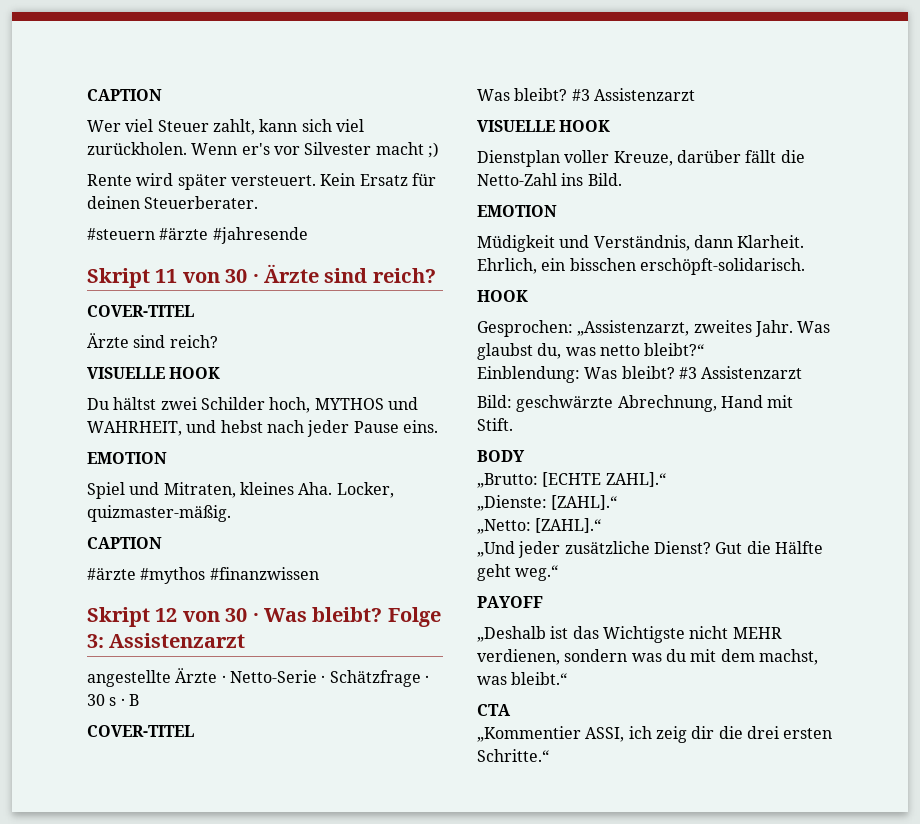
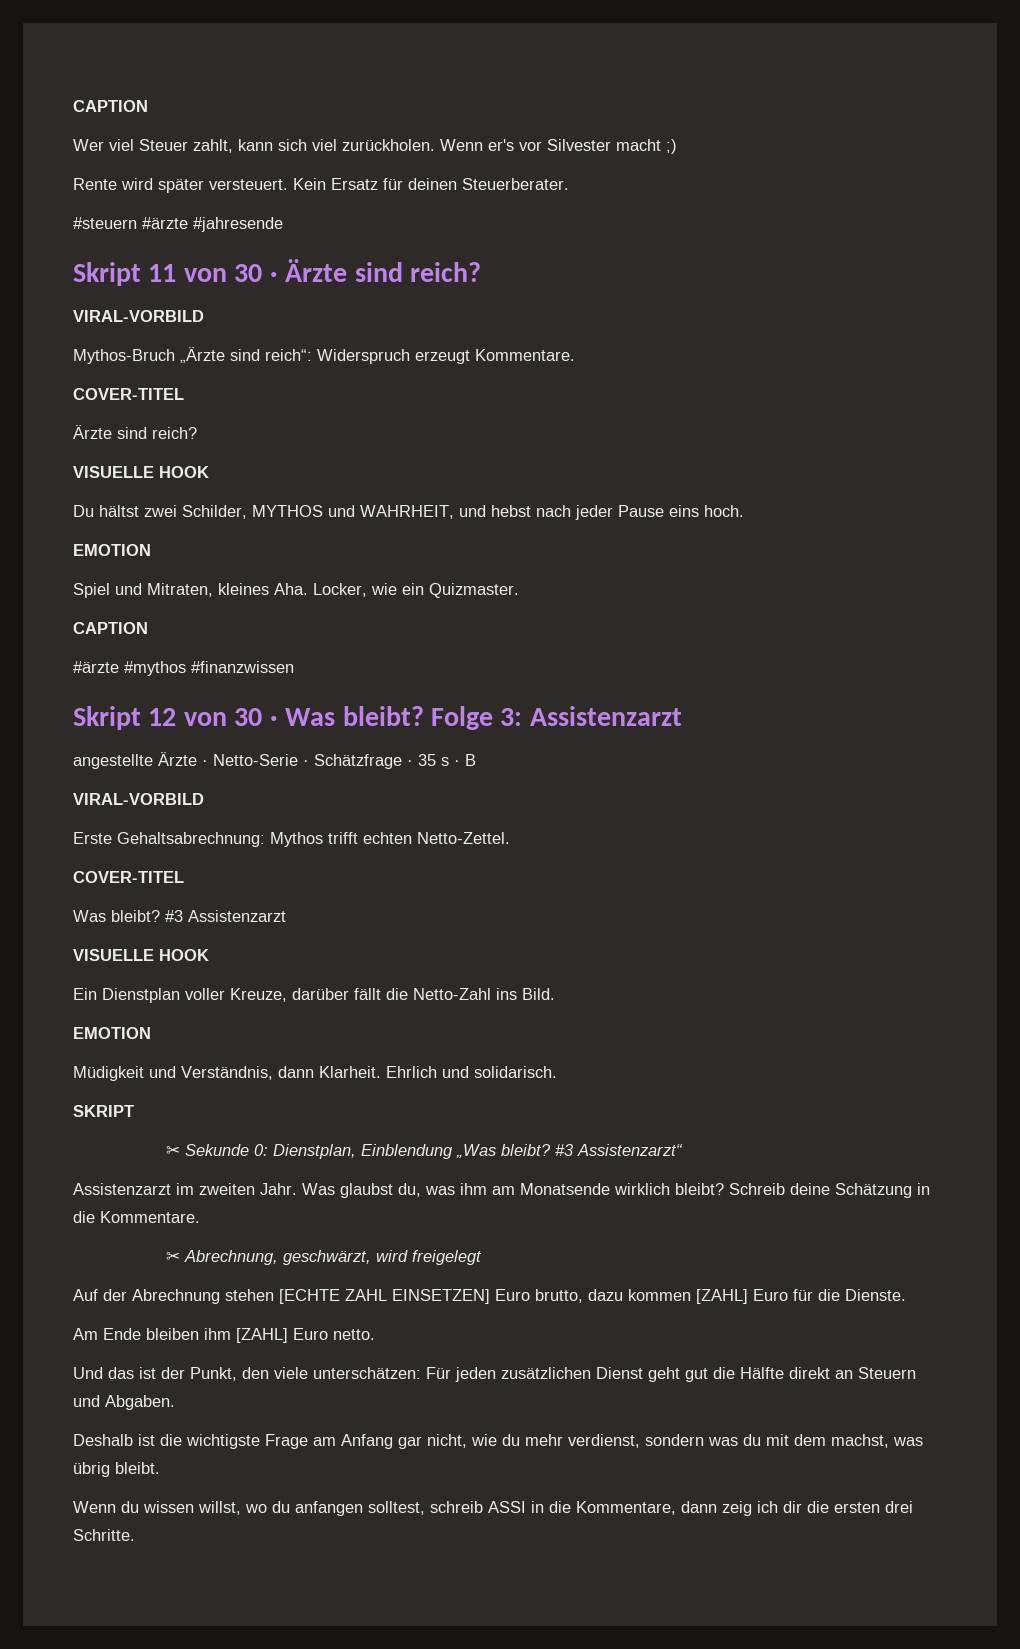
(436, 275) none -> [73,310,204,322] [73,347,575,364] // VIRAL-VORBILD // Mythos-Bruch „Ärzte sind reich“: Widerspruch erzeugt Kommentare.
[200,397,311,413] Schilder hoch, -> [182,505,247,519] Schilder,
[402,420,438,433] eins. -> [669,505,744,517] eins hoch.
[87,505,231,522] quizmaster-mäßig. -> [371,583,519,598] wie ein Quizmaster.
[87,694,105,706] 30 -> [418,754,436,766] 35
(139, 700) none -> [73,793,204,805] [73,832,510,847] // VIRAL-VORBILD // Erste Gehaltsabrechnung: Mythos trifft echten Netto-Zettel.
(611, 126) none -> [73,988,97,1000] Ein
[477,258,805,275] [477,290,528,302] [477,320,752,337] Ehrlich, ein bisschen erschöpft-solidarisch. // HOOK // Gesprochen: „Assistenzarzt, zweites -> [386,1066,557,1078] [73,1105,134,1117] [165,1144,683,1159] [73,1183,255,1195] Ehrlich und solidarisch. // SKRIPT // ✂ Sekunde 0: Dienstplan, Einblendung „Was bleibt? #3 Assistenzarzt“ // Assistenzarzt im zweiten
[599,343,705,356] [477,366,803,383] [477,395,794,412] [477,418,513,431] [477,450,525,462] [477,472,666,488] [477,495,618,511] [477,518,602,534] [477,541,823,558] [477,564,559,581] [477,596,543,608] [477,626,782,643] [477,649,560,665] netto bleibt?“ // Einblendung: Was bleibt? #3 Assistenzarzt // Bild: geschwärzte Abrechnung, Hand mit Stift. // BODY // „Brutto: [ECHTE ZAHL].“ // „Dienste: [ZAHL].“ // „Netto: [ZAHL].“ // „Und jeder zusätzliche Dienst? Gut die Hälfte geht weg.“ // PAYOFF // „Deshalb ist das Wichtigste nicht MEHR verdienen, -> [460,1183,930,1198] [73,1211,200,1223] [165,1250,482,1265] [73,1289,906,1304] [73,1328,375,1343] [73,1367,916,1382] [73,1395,175,1410] [73,1434,640,1449] ihm am Monatsende wirklich bleibt? Schreib deine Schätzung in die Kommentare. // ✂ Abrechnung, geschwärzt, wird freigelegt // Auf der Abrechnung stehen [ECHTE ZAHL EINSETZEN] Euro brutto, dazu kommen [ZAHL] Euro für die Dienste. // Am Ende bleiben ihm [ZAHL] Euro netto. // Und das ist der Punkt, den viele unterschätzen: Für jeden zusätzlichen Dienst geht gut die Hälfte direkt an Steuern und Abgaben. // Deshalb ist die wichtigste Frage am Anfang gar nicht, wie du mehr verdienst,
[511,672,568,685] [477,704,511,716] [477,726,833,743] [477,749,549,762] bleibt.“ // CTA // „Kommentier ASSI, ich zeig dir die drei ersten Schritte.“ -> [73,1462,160,1477] [73,1501,913,1516] [73,1529,135,1541] übrig bleibt. // Wenn du wissen willst, wo du anfangen solltest, schreib ASSI in die Kommentare, dann zeig ich dir die ersten drei Schritte.

